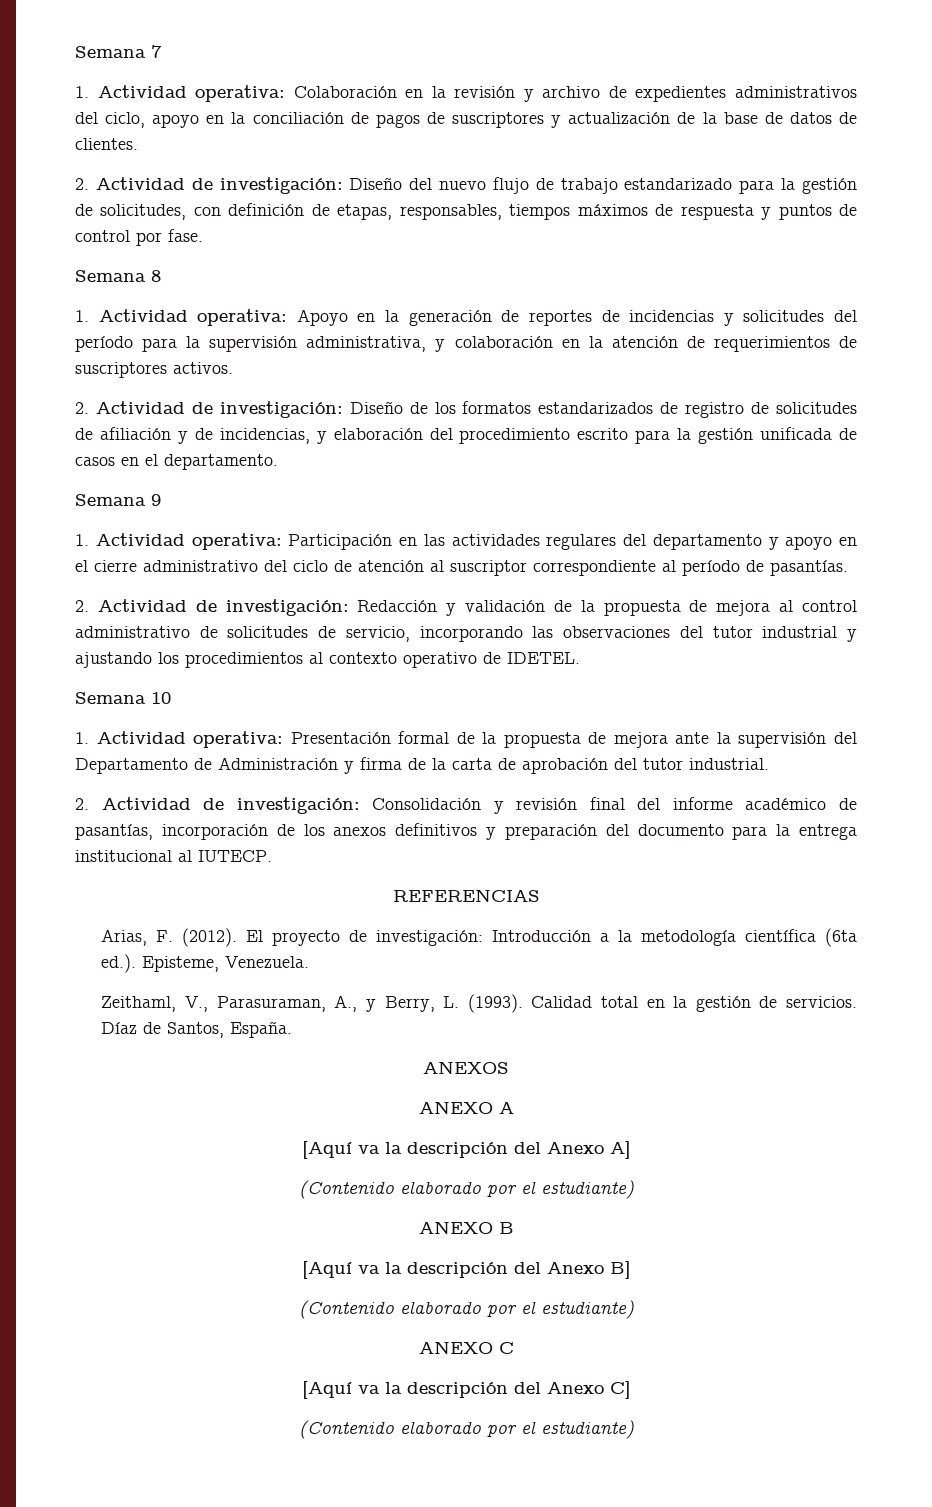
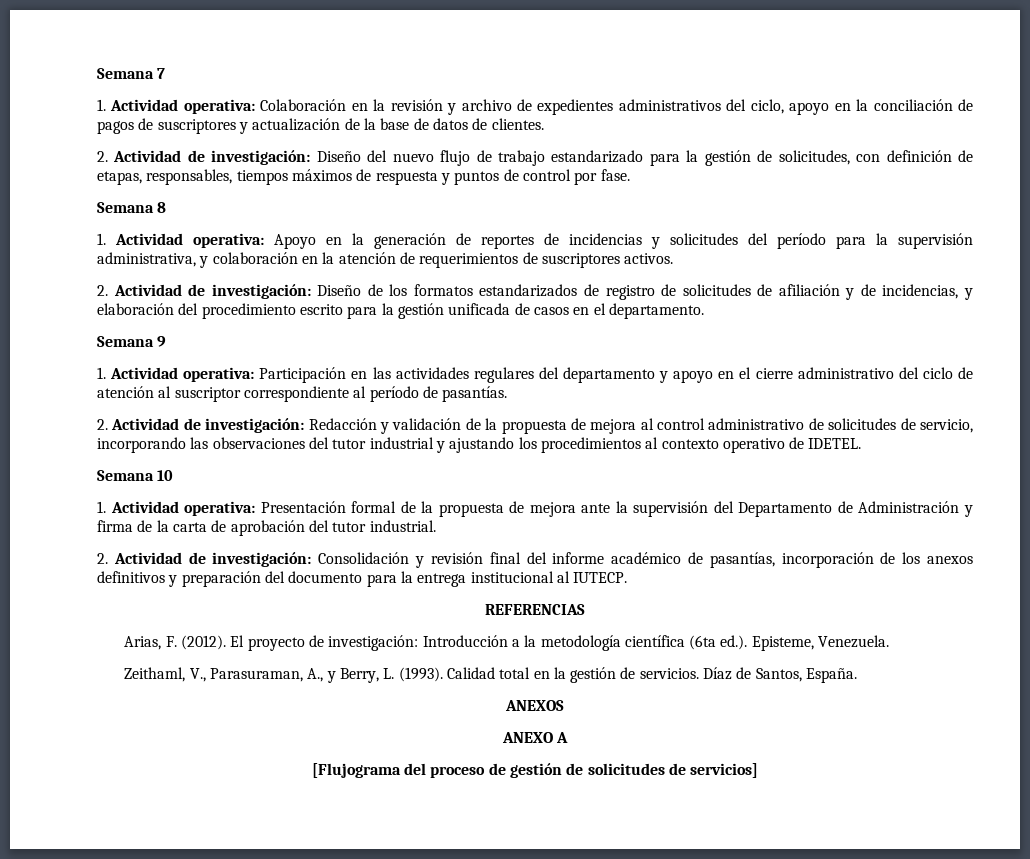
[301,1141,631,1159] [298,1180,634,1199] [418,1221,514,1234] [301,1261,631,1279] [298,1300,634,1319] [418,1341,514,1354] [301,1381,631,1399] [298,1420,634,1439] [Aquí va la descripción del Anexo A] // (Contenido elaborado por el estudiante) // ANEXO B // [Aquí va la descripción del Anexo B] // (Contenido elaborado por el estudiante) // ANEXO C // [Aquí va la descripción del Anexo C] // (Contenido elaborado por el estudiante) -> [311,763,759,778] [Flujograma del proceso de gestión de solicitudes de servicios]

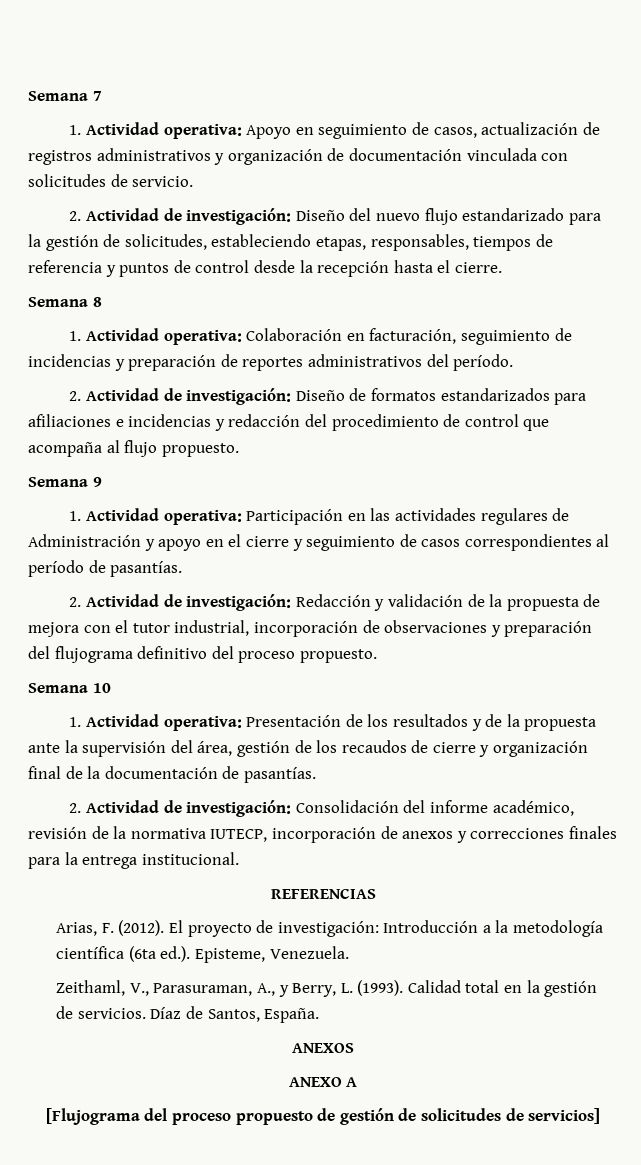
[260,99,974,115] [97,118,544,134] Colaboración en la revisión y archivo de expedientes administrativos del ciclo, apoyo en la conciliación de pagos de suscriptores y actualización de la base de datos de clientes. -> [246,122,600,139] [28,148,569,165] [28,174,194,187] Apoyo en seguimiento de casos, actualización de registros administrativos y organización de documentación vinculada con solicitudes de servicio.
[476,150,545,166] de trabajo -> (458, 216) none
[856,150,974,162] [97,169,630,185] con definición de etapas, responsables, tiempos máximos de respuesta y puntos de control por fase. -> [211,234,553,251] [28,260,502,277] estableciendo etapas, responsables, tiempos de referencia y puntos de control desde la recepción hasta el cierre.
[274,233,973,249] [97,252,674,268] Apoyo en la generación de reportes de incidencias y solicitudes del período para la supervisión administrativa, y colaboración en la atención de requerimientos de suscriptores activos. -> [246,328,572,345] [28,354,514,371] Colaboración en facturación, seguimiento de incidencias y preparación de reportes administrativos del período.
[389,284,408,296] los -> (367, 394) none
[584,284,973,300] [97,303,704,319] de registro de solicitudes de afiliación y de incidencias, y elaboración del procedimiento escrito para la gestión unificada de casos en el departamento. -> [554,393,587,405] [28,414,550,431] [28,440,239,457] para afiliaciones e incidencias y redacción del procedimiento de control que acompaña al flujo propuesto.
[538,367,655,383] del departamento -> [552,508,570,521] [28,534,141,547] de Administración
[797,367,973,379] [97,386,349,402] administrativo del ciclo de atención al suscriptor correspondiente -> [292,534,592,551] y seguimiento de casos correspondientes
[640,418,974,433] [97,437,862,453] al control administrativo de solicitudes de servicio, incorporando las observaciones del tutor industrial y ajustando los procedimientos al contexto operativo de IDETEL. -> [83,620,593,637] [28,646,377,663] con el tutor industrial, incorporación de observaciones y preparación del flujograma definitivo del proceso propuesto.
[351,501,576,517] formal de la propuesta de mejora -> [345,714,597,731] de los resultados y de la propuesta
[738,501,973,517] [97,520,436,536] Departamento de Administración y firma de la carta de aprobación del tutor industrial. -> [197,740,589,757] [28,766,316,783] área, gestión de los recaudos de cierre y organización final de la documentación de pasantías.
[415,552,973,568] [97,571,628,587] y revisión final del informe académico de pasantías, incorporación de los anexos definitivos y preparación del documento para la entrega institucional al IUTECP. -> [403,800,574,816] [28,826,617,843] [28,852,239,869] del informe académico, revisión de la normativa IUTECP, incorporación de anexos y correcciones finales para la entrega institucional.
(486, 772) none -> [235,1111,313,1125] propuesto

